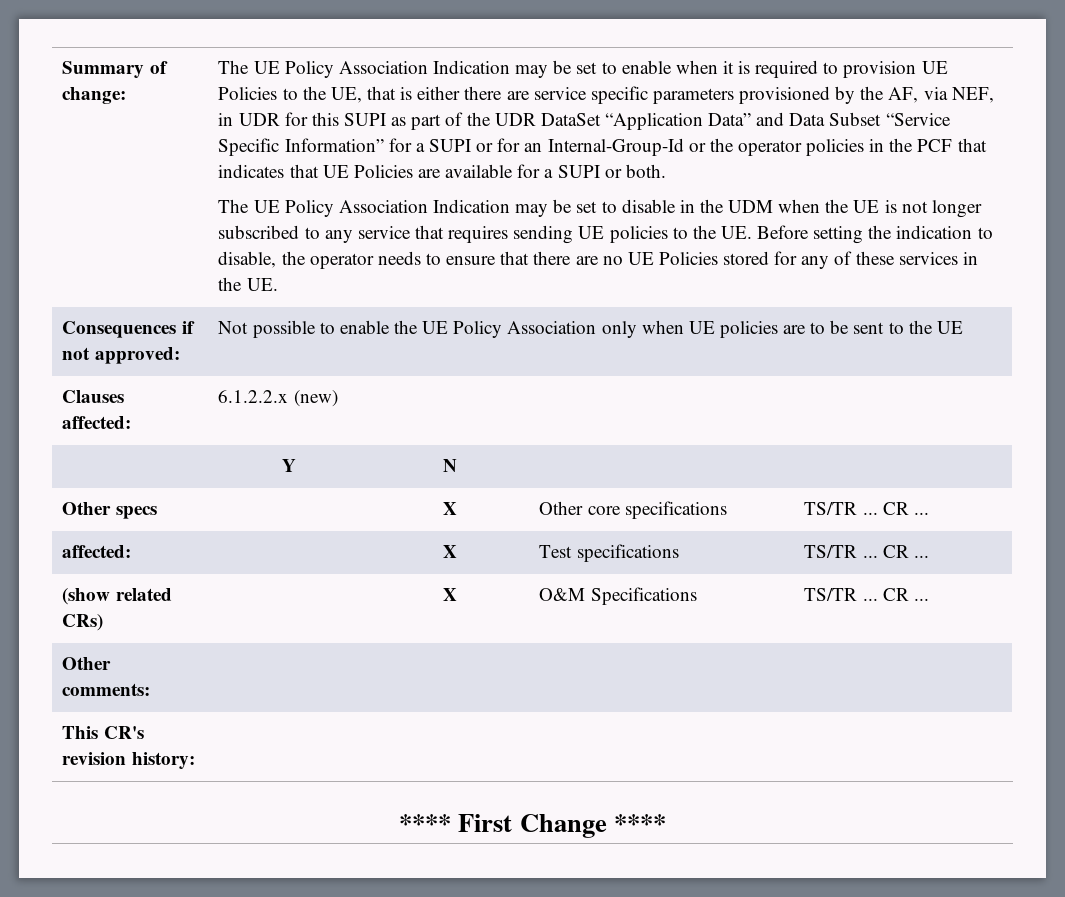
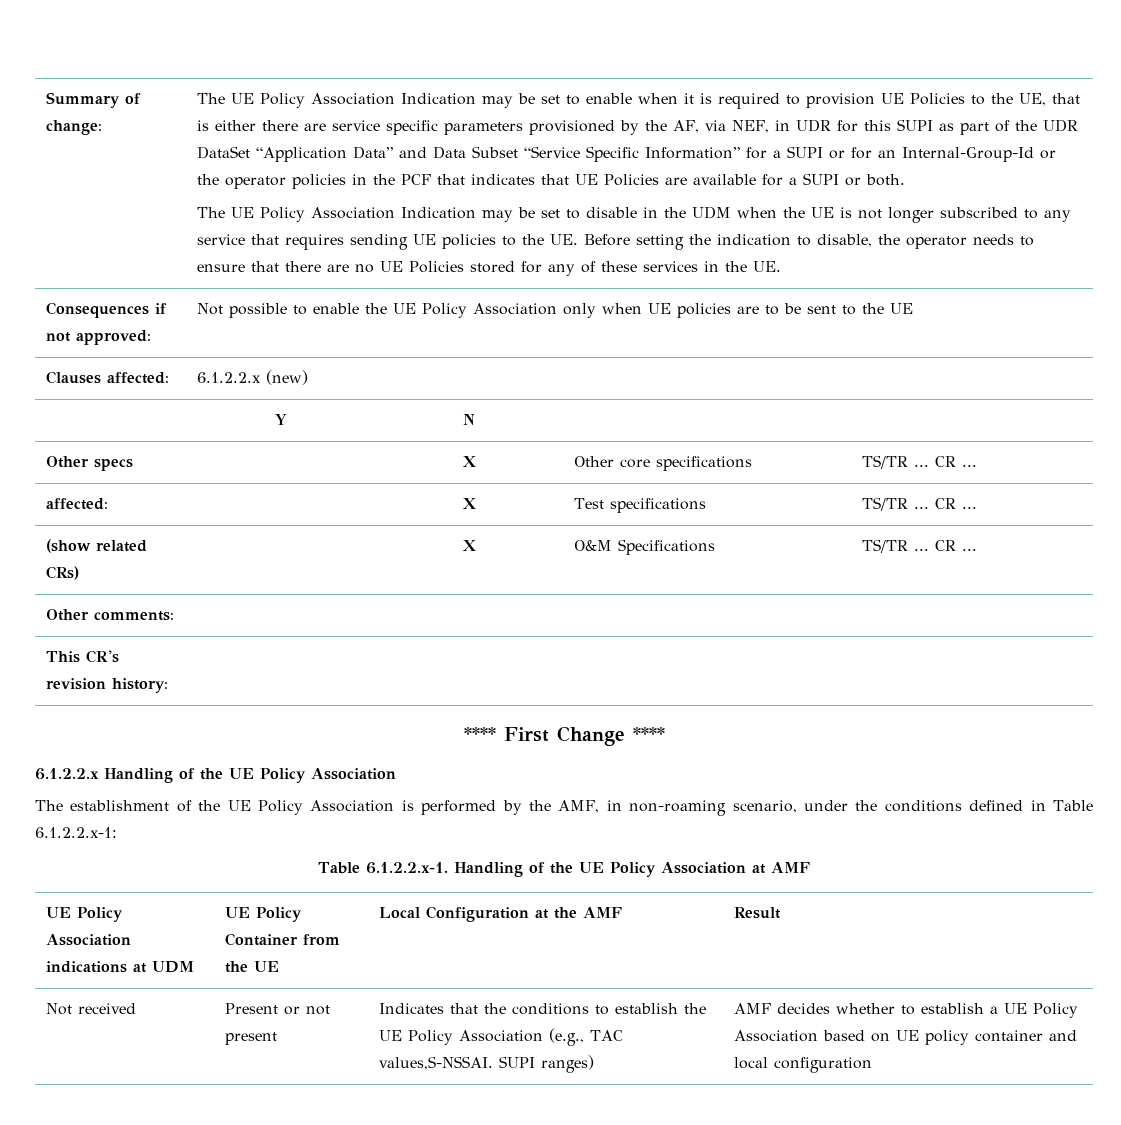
(666, 823) none -> [35,768,396,783] [35,800,1094,816] [35,827,117,838] [318,862,810,877] [46,907,124,922] [46,934,132,946] [46,961,195,973] [225,907,303,922] [225,933,341,946] [225,961,280,973] [379,906,623,922] [734,907,782,919] [46,1003,137,1015] [225,1003,331,1015] [225,1032,278,1045] [379,1003,707,1015] [379,1028,624,1046] [379,1055,595,1073] [734,1003,1079,1018] [734,1030,1078,1045] [734,1057,873,1073] // 6.1.2.2.x Handling of the UE Policy Association // The establishment of the UE Policy Association is performed by the AMF, in non-roaming scenario, under the conditions defined in Table 6.1.2.2.x-1: // Table 6.1.2.2.x-1. Handling of the UE Policy Association at AMF // UE Policy Association indications at UDM | UE Policy Container from the UE | Local Configuration at the AMF | Result // Not received | Present or not present | Indicates that the conditions to establish the UE Policy Association (e.g., TAC values,S-NSSAI. SUPI ranges) | AMF decides whether to establish a UE Policy Association based on UE policy container and local configuration

